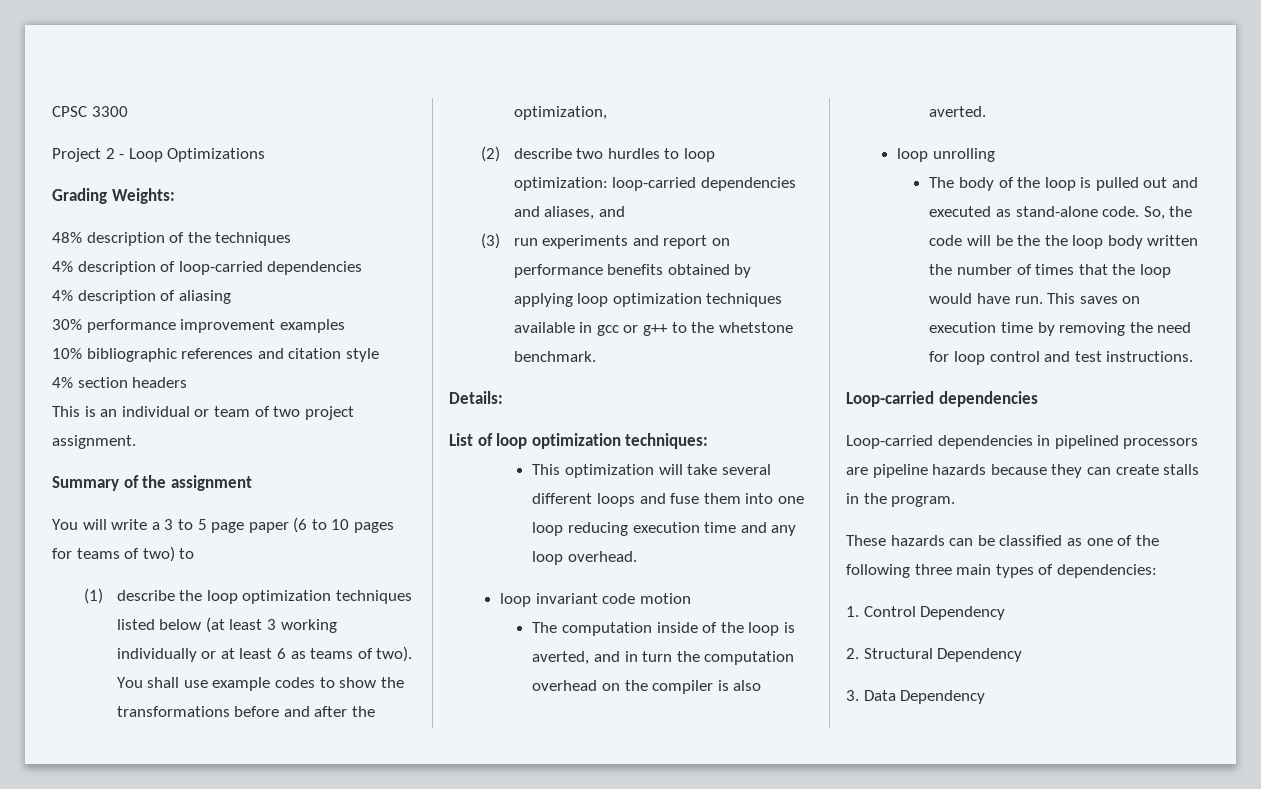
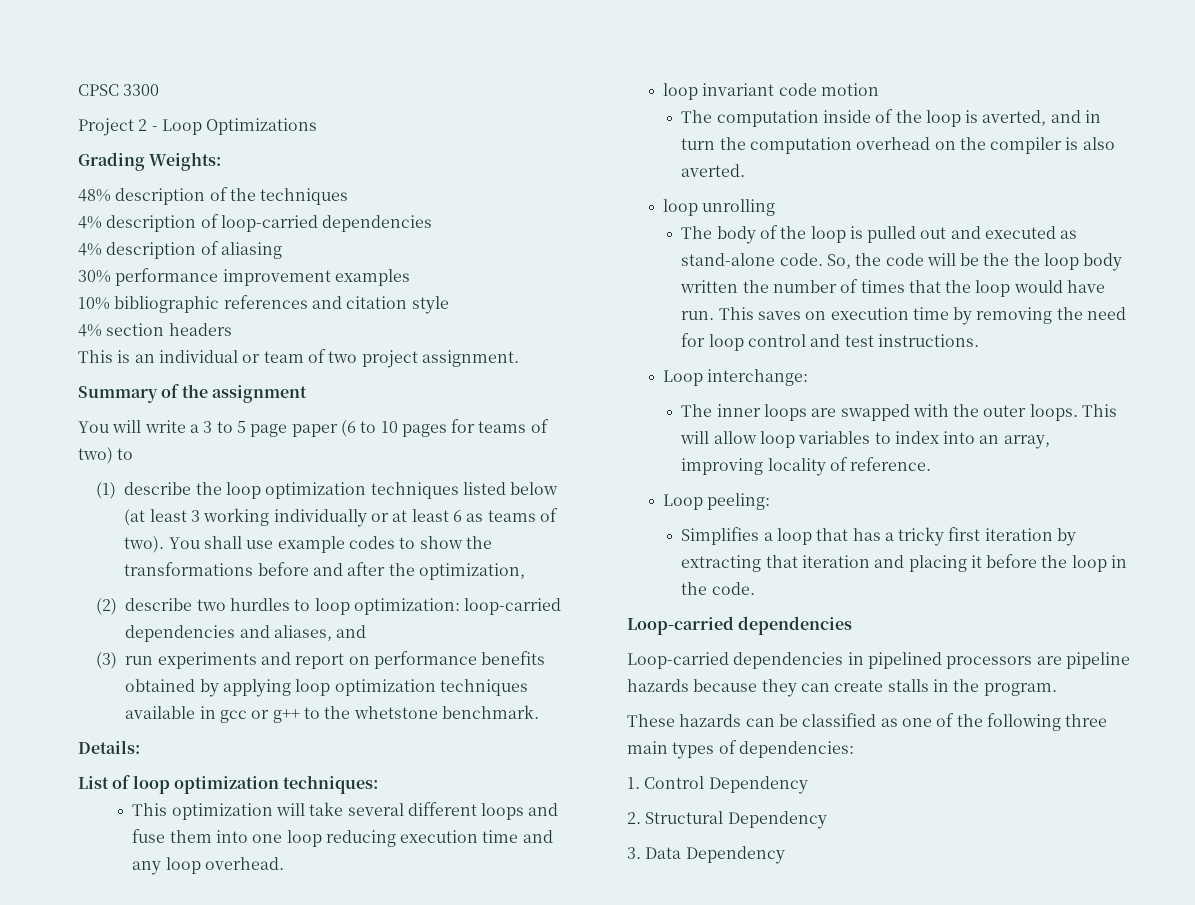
(1194, 356) none -> [662,369,809,386] [681,404,1118,421] [680,431,1050,449] [681,457,932,476] [662,493,771,510] [681,527,1077,546] [681,554,1128,572] [681,582,755,595] // Loop interchange: // The inner loops are swapped with the outer loops. This will allow loop variables to index into an array, improving locality of reference. // Loop peeling: // Simplifies a loop that has a tricky first iteration by extracting that iteration and placing it before the loop in the code.

